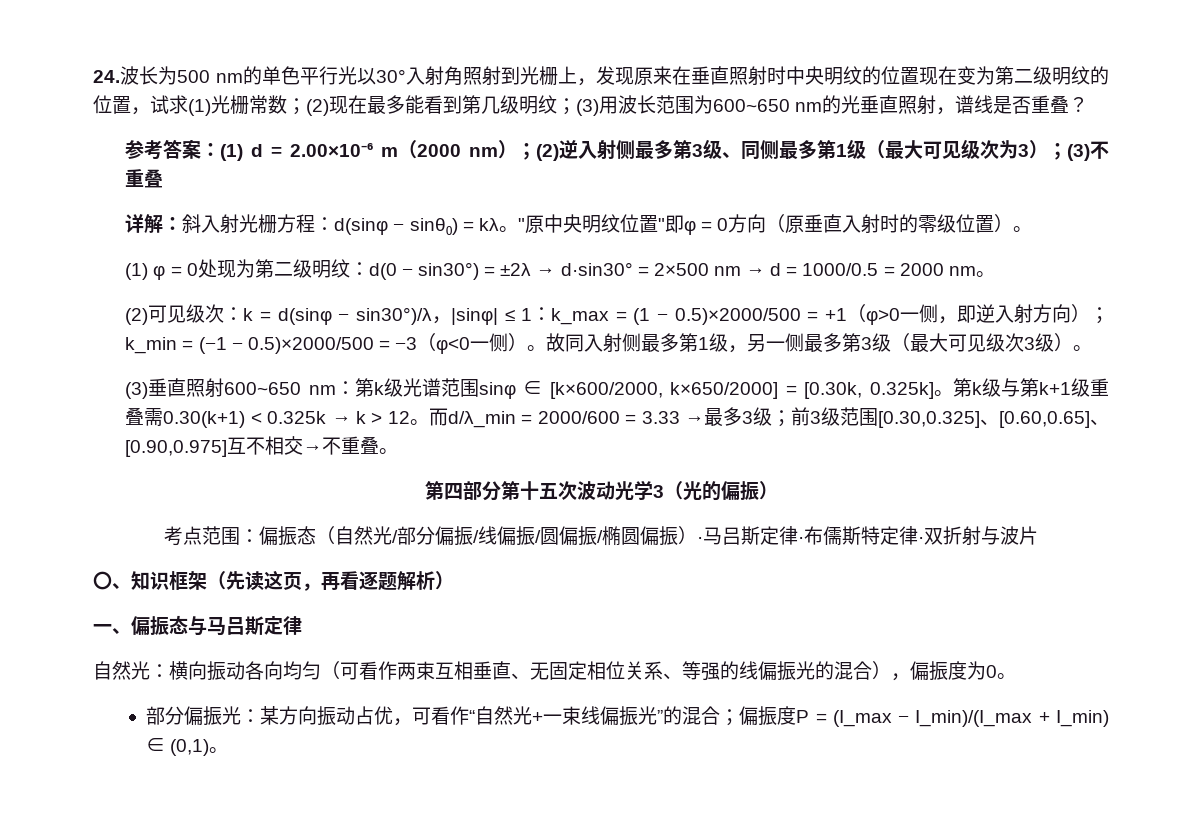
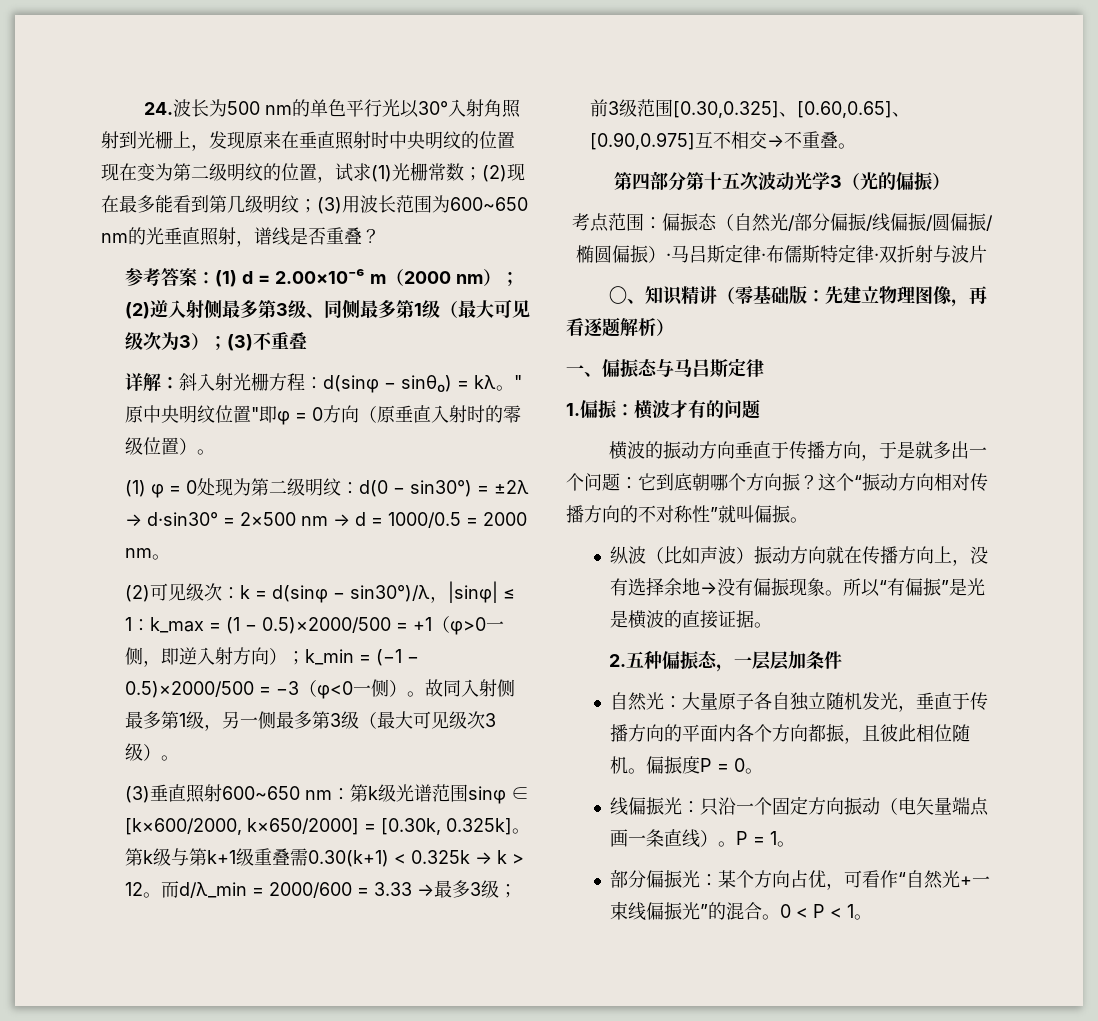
[169,570,302,591] 框架（先读这页 -> [681,285,952,304] 精讲（零基础版：先建立物理图像
[93,661,997,681] 自然光：横向振动各向均匀（可看作两束互相垂直、无固定相位关系、等强的线偏振光的混合），偏振度为0 -> [566,399,760,419] [609,441,988,461] [566,473,988,492] [566,505,808,523] [610,546,989,566] [610,577,986,597] [610,610,773,629] [609,650,843,672] [610,692,989,712] [610,724,971,744] [610,756,764,774] [610,796,990,816] [610,829,778,848] 1.偏振：横波才有的问题 // 横波的振动方向垂直于传播方向，于是就多出一个问题：它到底朝哪个方向振？这个“振动方向相对传播方向的不对称性”就叫偏振。 // 纵波（比如声波）振动方向就在传播方向上，没有选择余地→没有偏振现象。所以“有偏振”是光是横波的直接证据。 // 2.五种偏振态，一层层加条件 // 自然光：大量原子各自独立随机发光，垂直于传播方向的平面内各个方向都振，且彼此相位随机。偏振度P = 0。 // 线偏振光：只沿一个固定方向振动（电矢量端点画一条直线）。P = 1
[279,706,356,726] 方向振动 -> [736,870,791,888] 个方向
[720,706,1109,727] [146,738,210,756] ；偏振度P = (I_max − I_min)/(I_max + I_min) ∈ (0,1) -> [762,904,855,920] 。0 < P < 1

